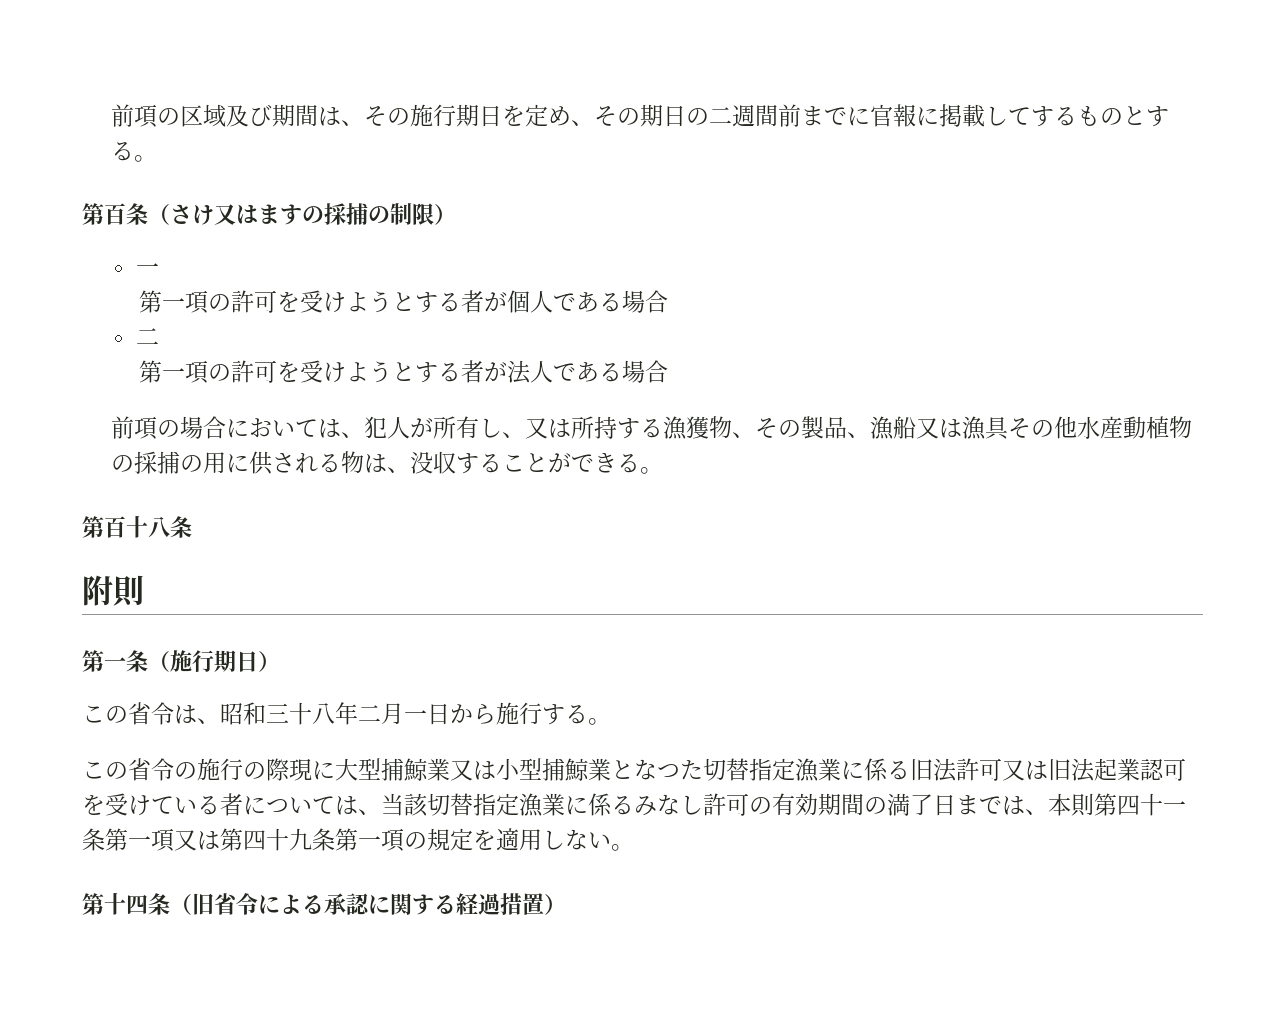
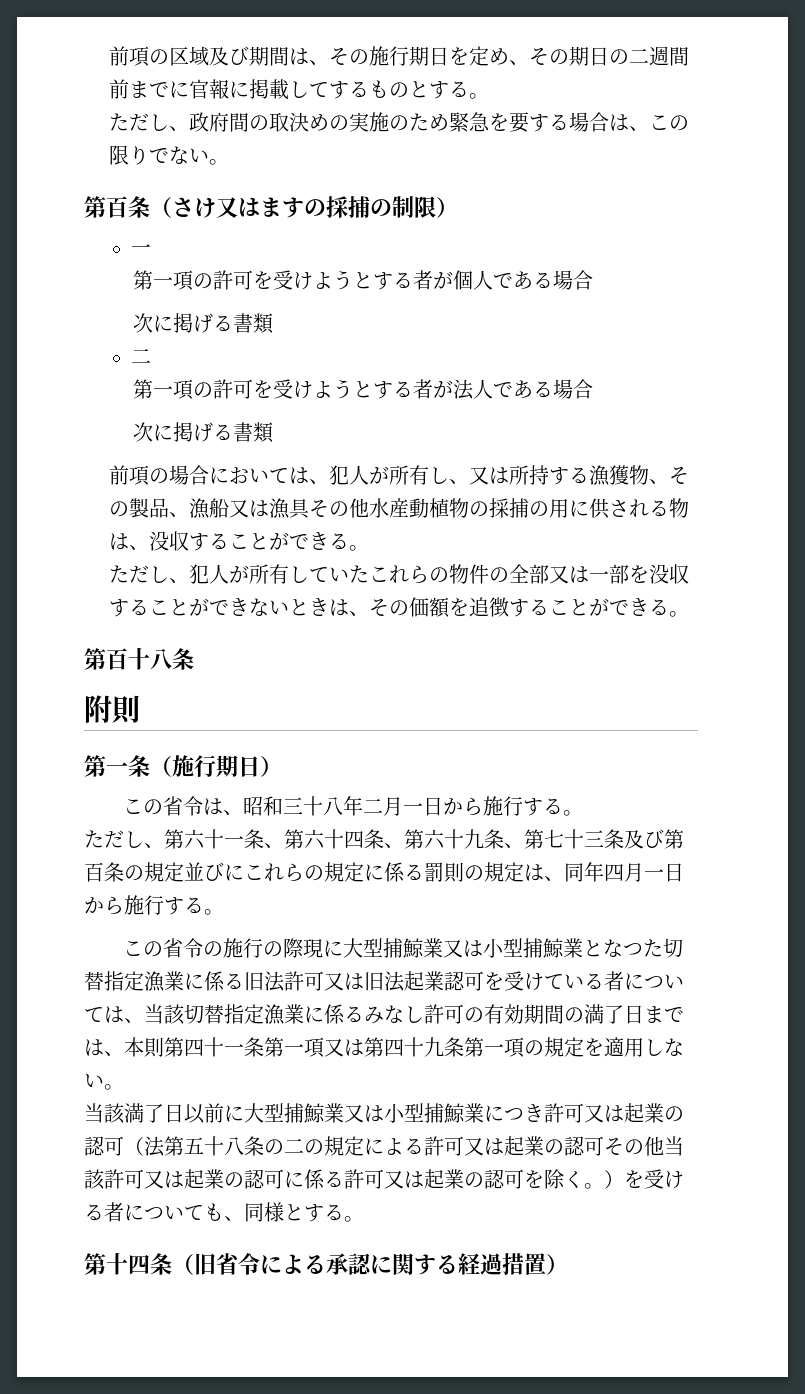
(157, 158) none -> [108,112,689,133] [108,145,229,165] // ただし、政府間の取決めの実施のため緊急を要する場合は、この限りでない。
(669, 301) none -> [133,313,275,334] // 次に掲げる書類
(669, 371) none -> [133,422,275,443] // 次に掲げる書類
(663, 470) none -> [108,564,689,584] [108,597,689,618] // ただし、犯人が所有していたこれらの物件の全部又は一部を没収することができないときは、その価額を追徴することができる。
(611, 721) none -> [84,829,684,849] [84,862,684,883] [84,895,224,915] // ただし、第六十一条、第六十四条、第六十九条、第七十三条及び第百条の規定並びにこれらの規定に係る罰則の規定は、同年四月一日から施行する。
(634, 847) none -> [84,1103,684,1124] [84,1136,684,1157] [84,1169,684,1190] [84,1202,364,1222] // 当該満了日以前に大型捕鯨業又は小型捕鯨業につき許可又は起業の認可（法第五十八条の二の規定による許可又は起業の認可その他当該許可又は起業の認可に係る許可又は起業の認可を除く。）を受ける者についても、同様とする。

